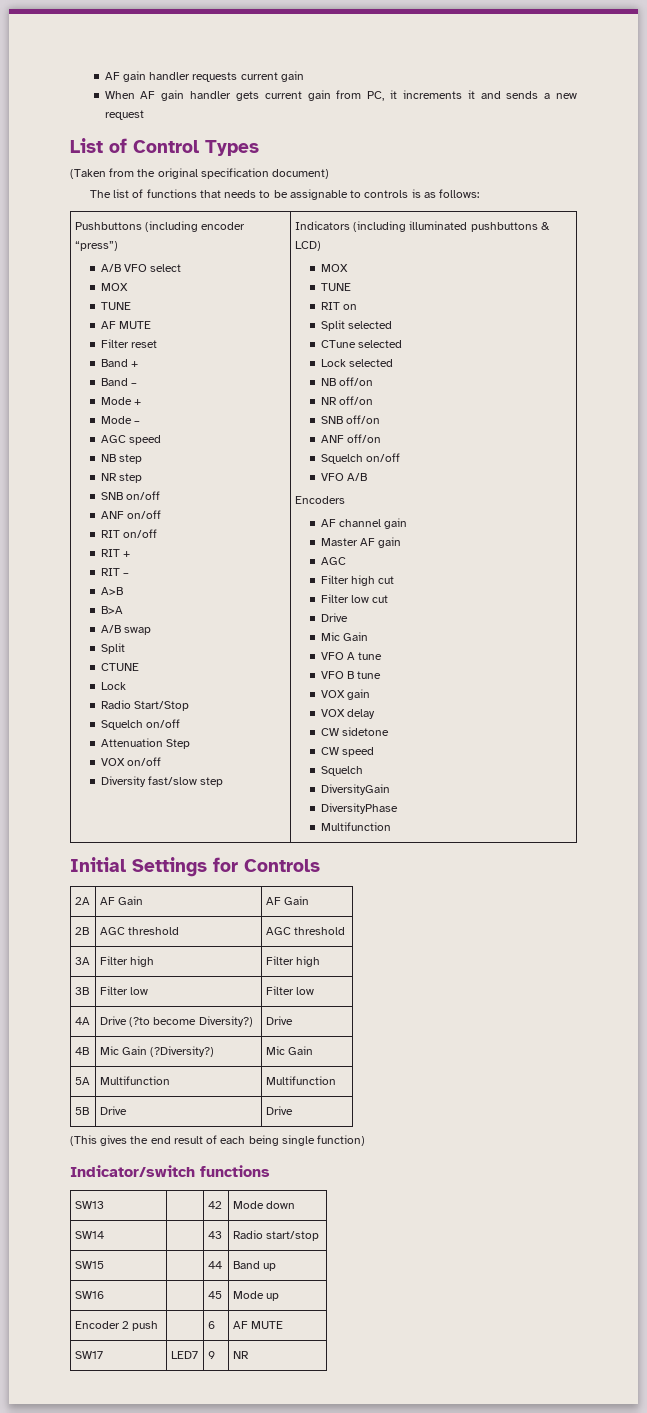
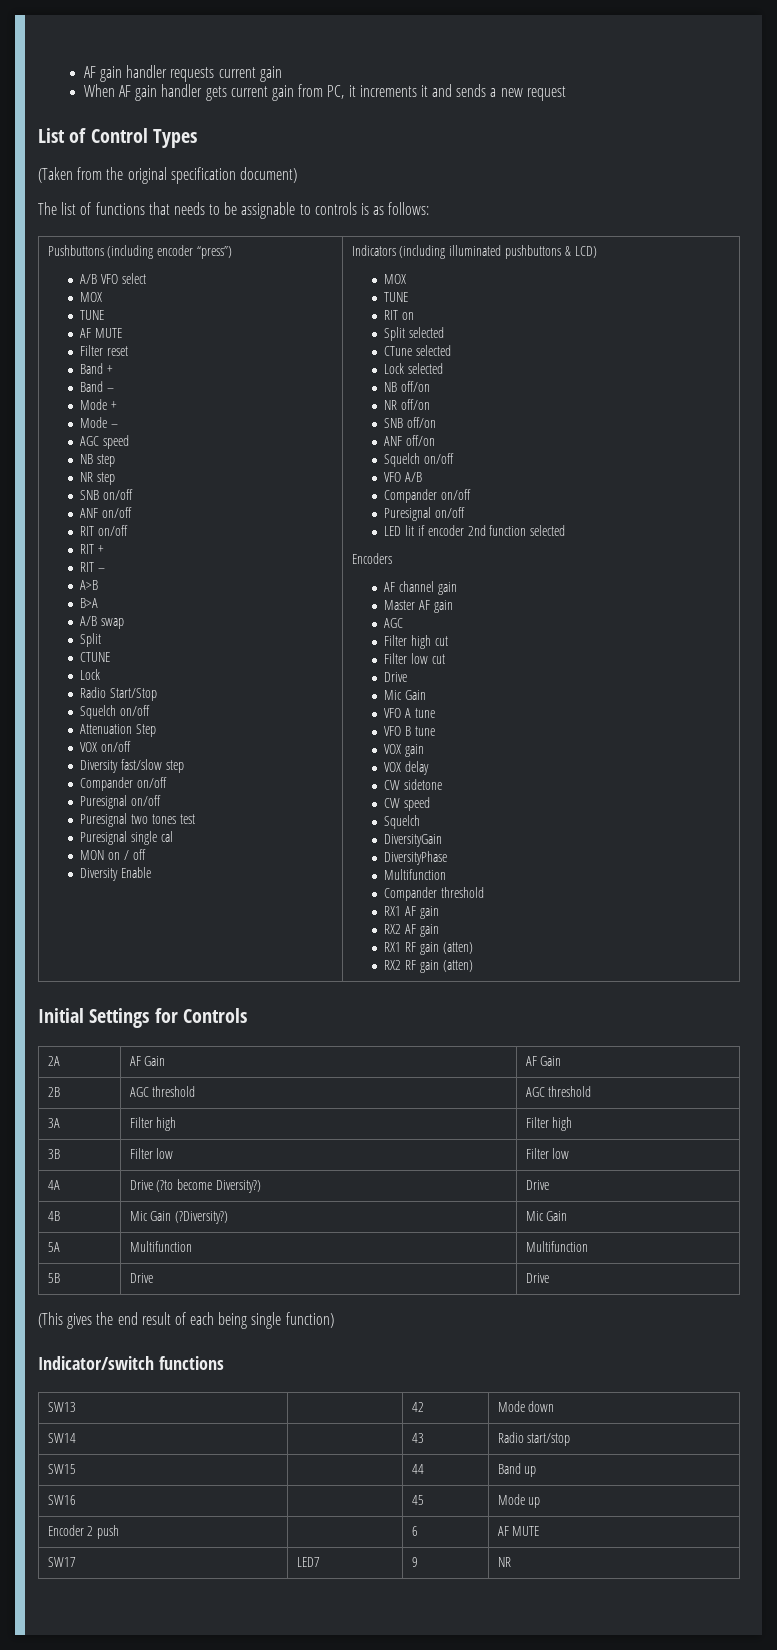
(224, 782) none -> [80,777,168,791] [80,795,162,809] [80,813,195,827] [80,831,173,845] [80,849,146,860] [80,867,152,881] // Compander on/off // Puresignal on/off // Puresignal two tones test // Puresignal single cal // MON on / off // Diversity Enable
(368, 477) none -> [384,489,472,503] [384,507,466,521] [384,525,566,536] // Compander on/off // Puresignal on/off // LED lit if encoder 2nd function selected
(391, 826) none -> [384,887,485,901] [384,906,439,919] [384,924,439,937] [384,942,473,955] [384,960,473,973] // Compander threshold // RX1 AF gain // RX2 AF gain // RX1 RF gain (atten) // RX2 RF gain (atten)

